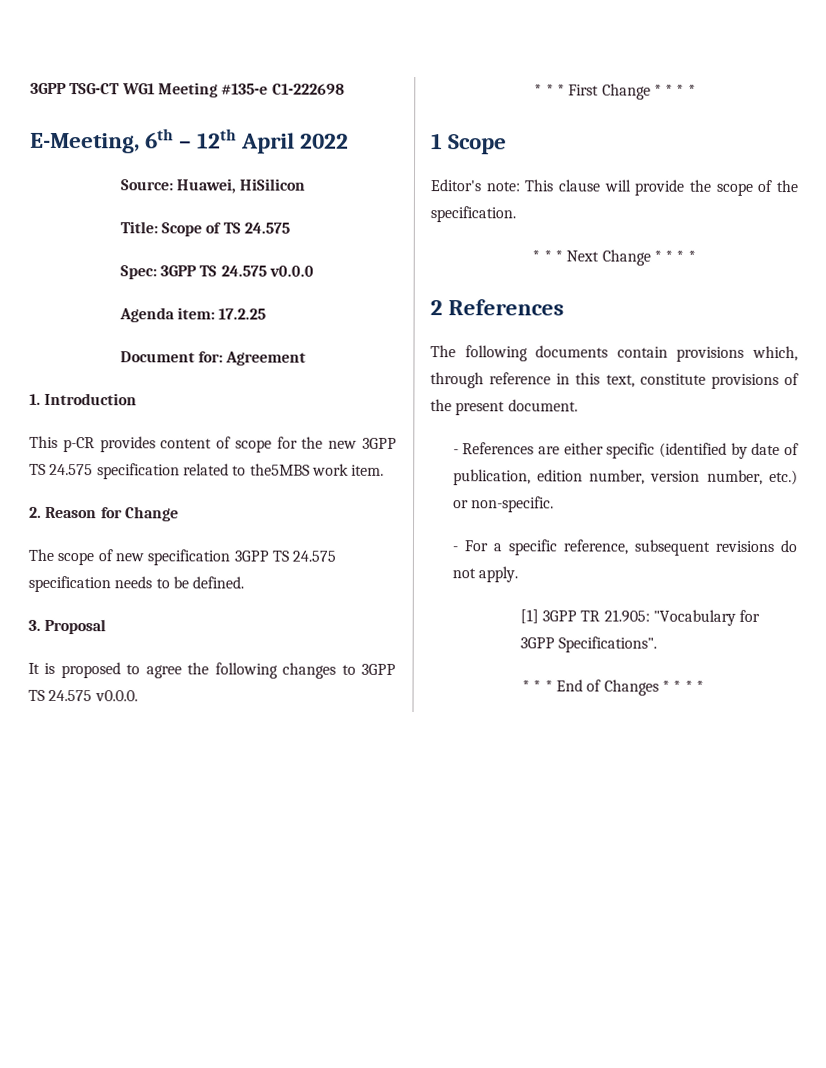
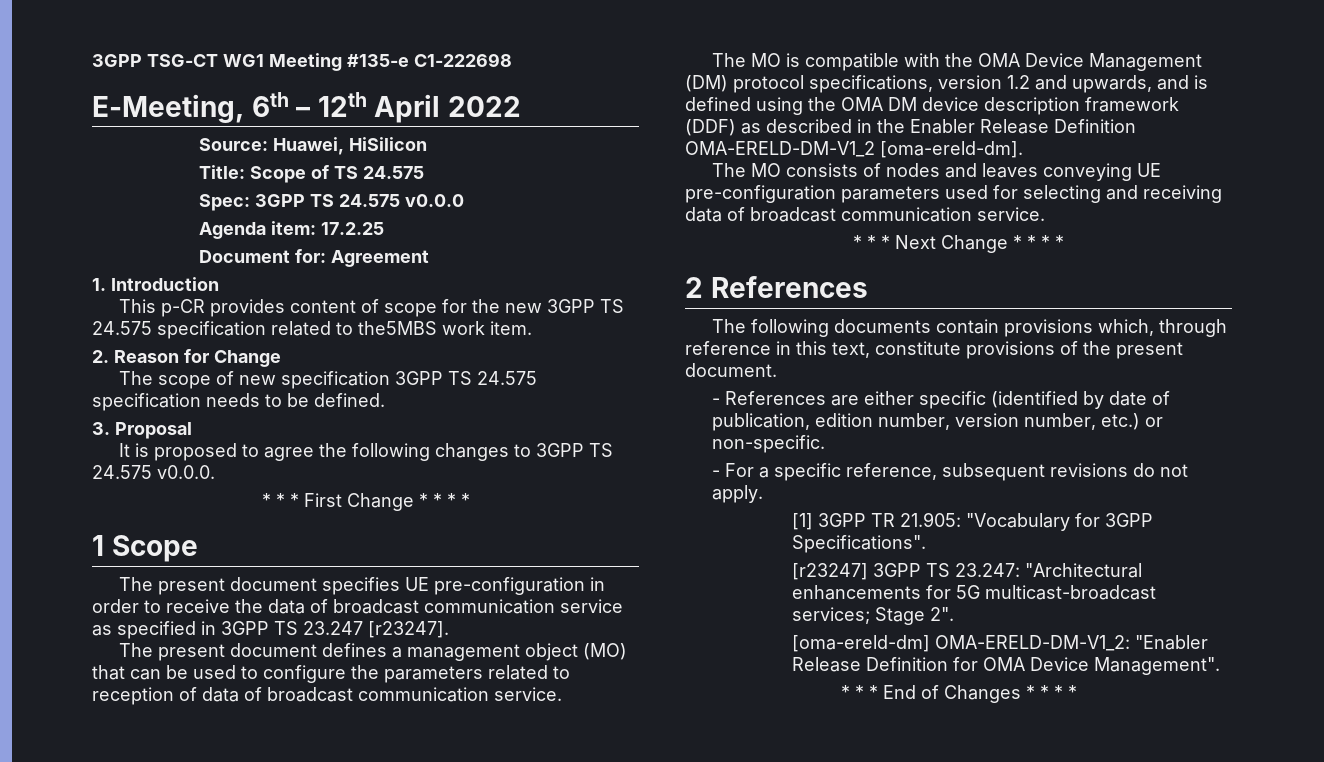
[430,179,798,196] [430,206,516,223] Editor's note: This clause will provide the scope of the specification. -> [118,577,605,595] [92,599,623,614] [92,621,449,639] [118,643,627,661] [92,665,570,683] [92,687,562,705] [711,53,1202,71] [685,75,1208,93] [685,97,1179,115] [685,119,1136,136] [685,141,1023,158] [711,163,1161,181] [685,185,1222,203] [685,207,1045,222] The present document specifies UE pre-configuration in order to receive the data of broadcast communication service as specified in 3GPP TS 23.247 [r23247]. // The present document defines a management object (MO) that can be used to configure the parameters related to reception of data of broadcast communication service. // The MO is compatible with the OMA Device Management (DM) protocol specifications, version 1.2 and upwards, and is defined using the OMA DM device description framework (DDF) as described in the Enabler Release Definition OMA-ERELD-DM-V1_2 [oma-ereld-dm]. // The MO consists of nodes and leaves conveying UE pre-configuration parameters used for selecting and receiving data of broadcast communication service.
(658, 644) none -> [791,563,1142,580] [791,585,1156,600] [791,607,954,625] [791,635,1208,652] [791,657,1220,675] // [r23247] 3GPP TS 23.247: "Architectural enhancements for 5G multicast-broadcast services; Stage 2". // [oma-ereld-dm] OMA-ERELD-DM-V1_2: "Enabler Release Definition for OMA Device Management".

